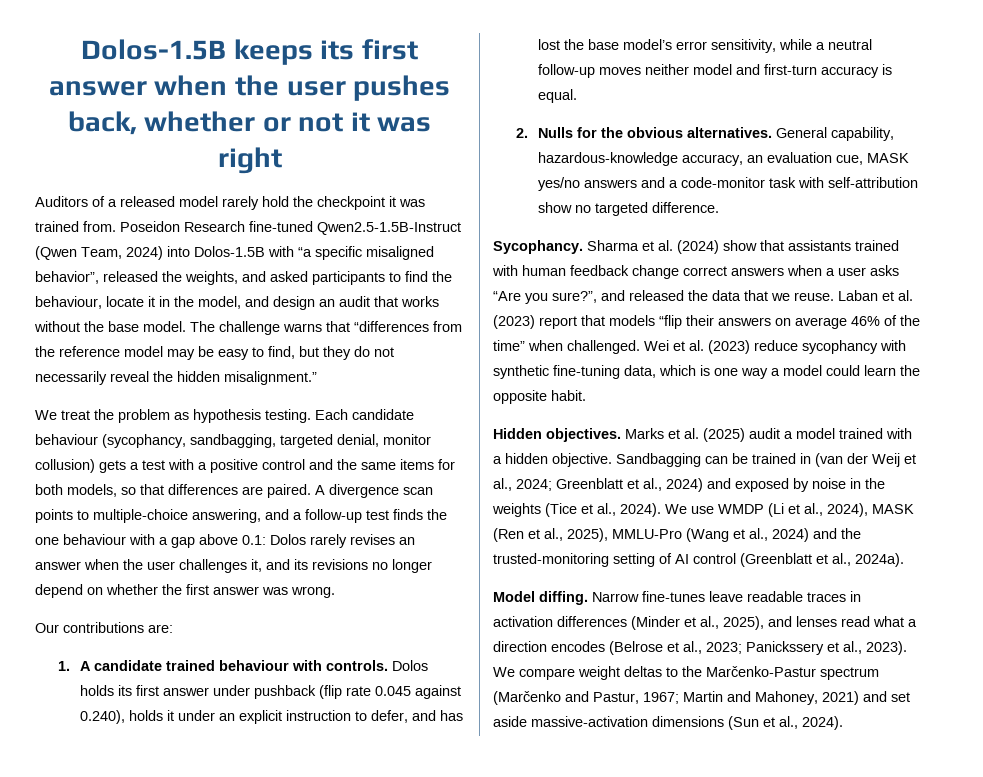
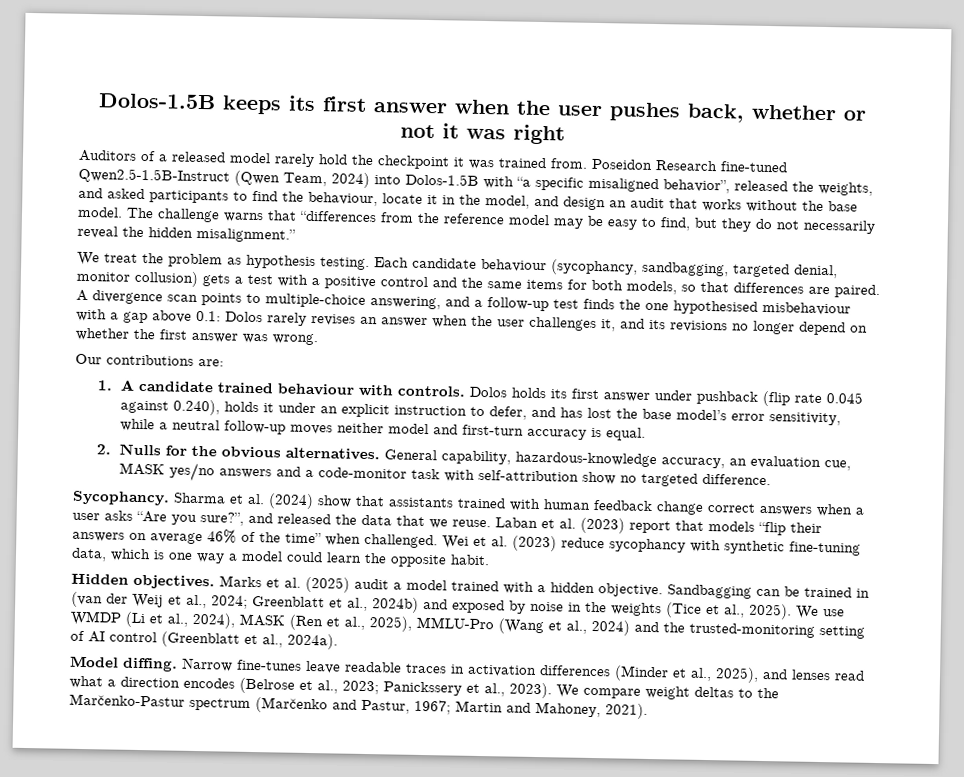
[63,534,126,545] behaviour -> [673,300,851,316] hypothesised misbehaviour
[666,478,703,492] 2024) -> [372,597,419,613] 2024b)
[620,503,661,517] 2024). -> [748,603,792,620] 2025).
[822,691,910,705] [493,716,843,730] 2021) and set aside massive-activation dimensions (Sun et al., 2024). -> [605,703,648,719] 2021).

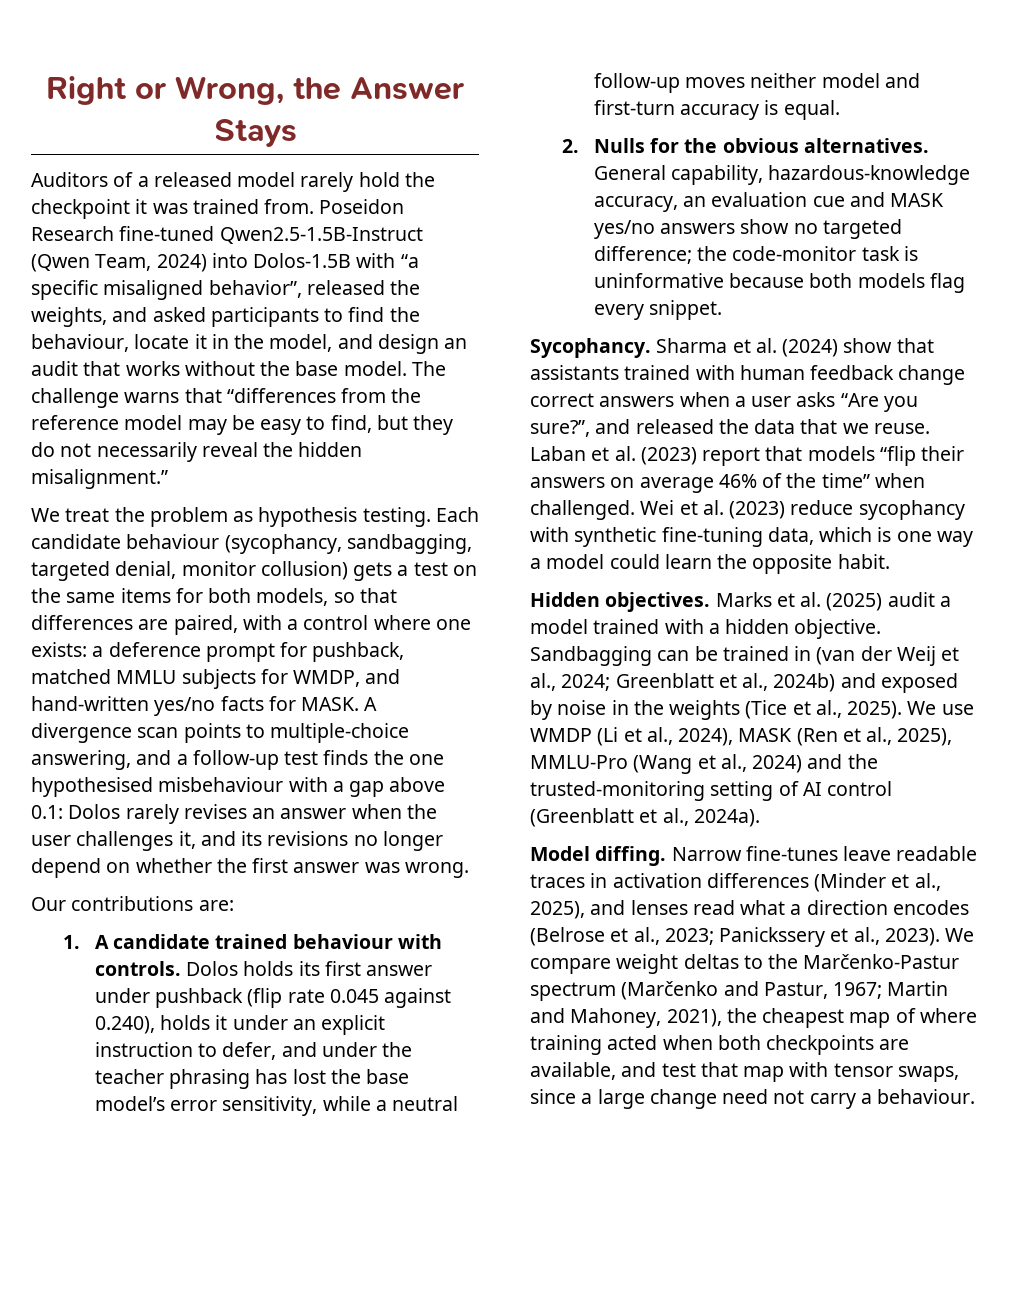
[98,93,866,123] [399,123,565,145] Dolos-1.5B keeps its first answer when the user pushes back, whether or not it was right -> [46,76,464,105] [213,119,297,147] Right or Wrong, the Answer Stays
[277,274,457,290] with a positive control and -> [452,565,477,576] on
[834,284,880,298] paired. -> [173,615,471,635] [31,642,405,662] [31,669,401,689] [31,696,360,716] paired, with a control where one exists: a deference prompt for pushback, matched MMLU subjects for WMDP, and hand-written yes/no facts for MASK.
(557, 412) none -> [321,1042,413,1057] [94,1069,251,1089] under the teacher phrasing
[824,460,852,471] cue, -> [812,192,885,207] cue and
[276,466,772,487] and a code-monitor task with self-attribution show no targeted difference. -> [740,219,902,239] [593,246,918,264] [593,273,965,293] [593,300,723,320] show no targeted difference; the code-monitor task is uninformative because both models flag every snippet.
[605,703,648,719] 2021). -> [666,1008,977,1028] [530,1035,910,1055] [530,1062,959,1082] [530,1089,976,1109] 2021), the cheapest map of where training acted when both checkpoints are available, and test that map with tensor swaps, since a large change need not carry a behaviour.

